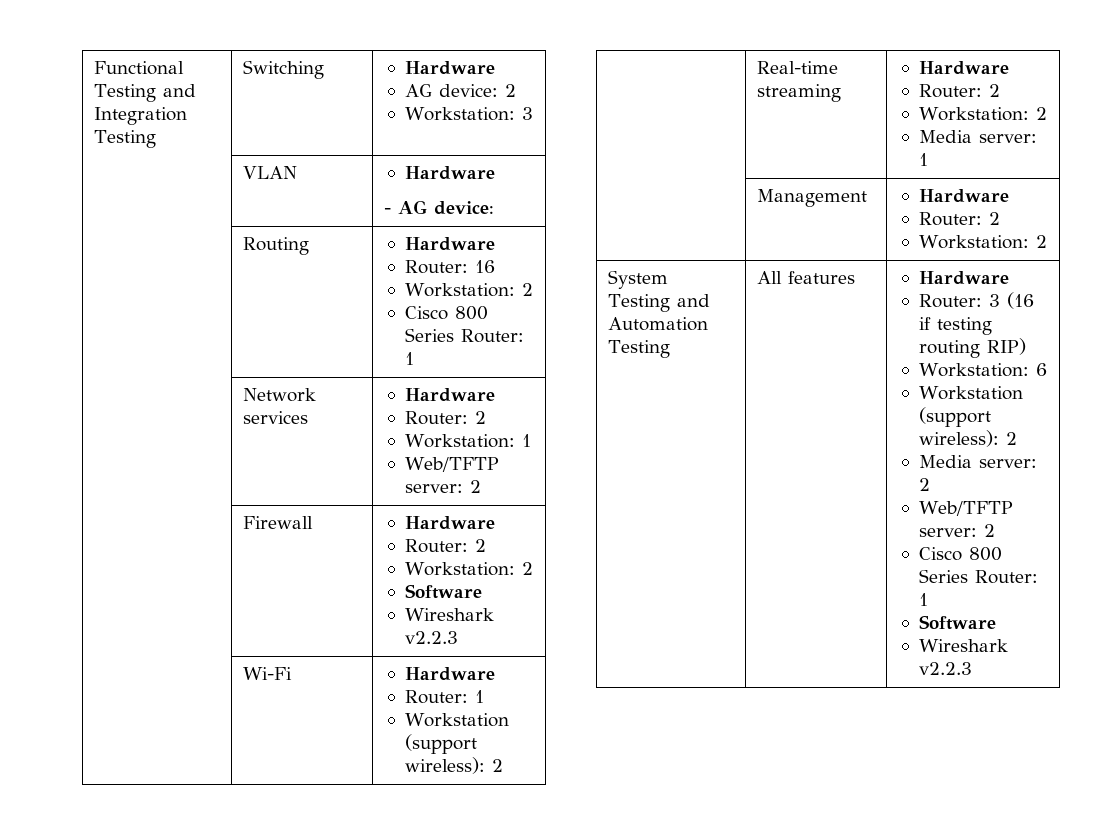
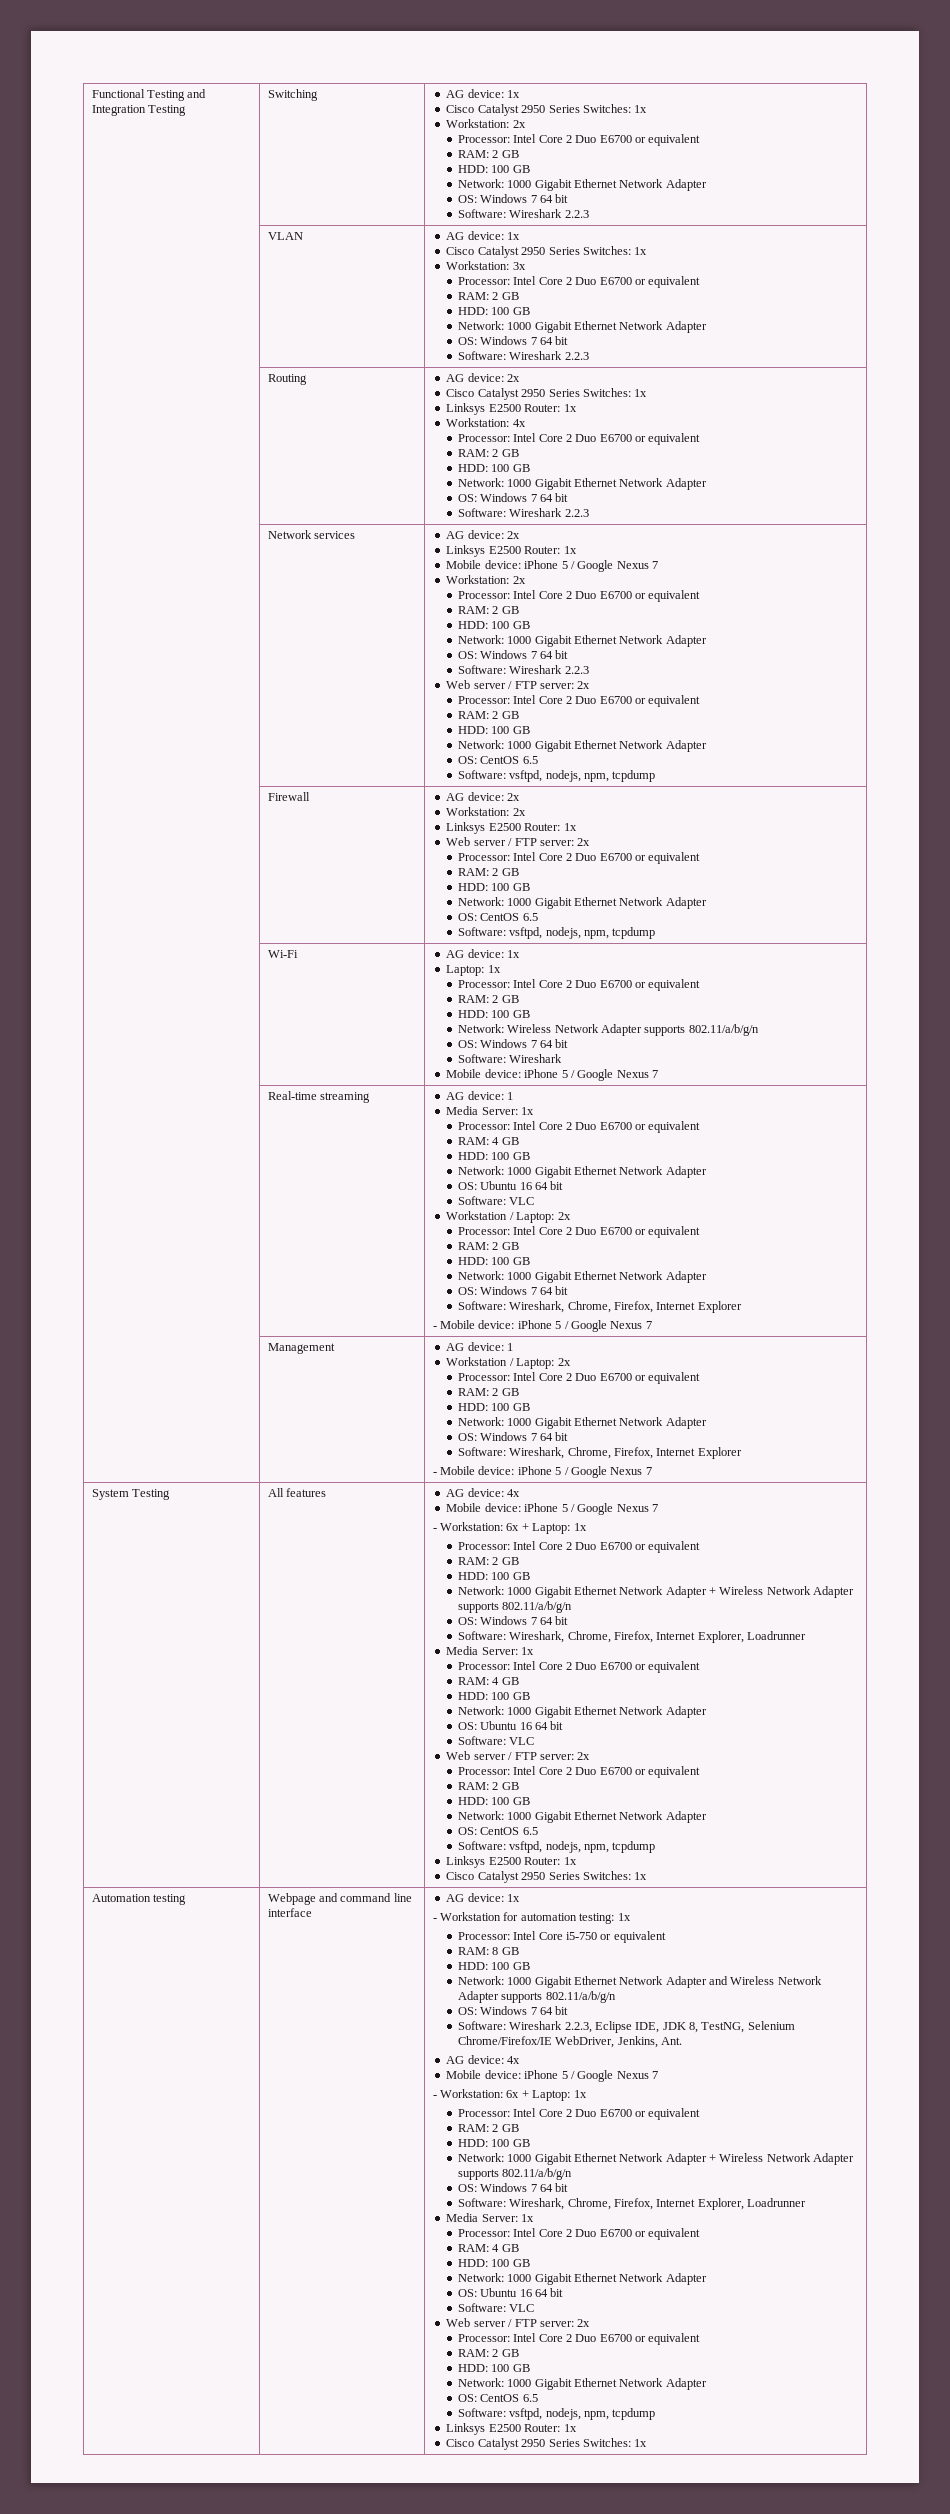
[405,61,496,75] [405,84,517,97] [405,107,534,121] Hardware // AG device: 2 // Workstation: 3 -> [446,89,521,98] [446,104,648,116] [446,119,526,128] [457,134,701,146] [457,150,519,158] [457,165,530,173] [457,179,707,191] [457,194,569,203] [457,209,589,218] AG device: 1x // Cisco Catalyst 2950 Series Switches: 1x // Workstation: 2x // Processor: Intel Core 2 Duo E6700 or equivalent // RAM: 2 GB // HDD: 100 GB // Network: 1000 Gigabit Ethernet Network Adapter // OS: Windows 7 64 bit // Software: Wireshark 2.2.3
[405,166,496,180] [384,200,495,215] [243,237,310,255] [405,237,496,251] [405,260,496,274] [405,283,534,297] [405,306,489,320] [405,328,525,343] [405,352,415,365] [243,388,317,402] [243,411,309,424] [405,388,496,402] [405,411,487,425] [405,434,532,448] [405,457,500,472] [405,480,482,493] [243,516,314,529] [405,516,496,530] [405,539,487,553] [405,562,534,576] [405,584,483,599] [405,608,495,621] [405,631,459,644] [243,667,293,680] [405,667,496,681] [405,690,485,704] [405,713,510,727] [405,734,478,754] [405,757,504,774] [757,61,839,74] [757,84,842,102] [919,61,1010,75] [919,84,1001,98] [919,107,1048,121] [919,130,1038,143] [919,153,929,166] [757,189,868,207] [919,189,1010,203] [919,212,1001,226] [919,235,1048,249] Hardware // - AG device: // | Routing | Hardware // Router: 16 // Workstation: 2 // Cisco 800 Series Router: 1 // | Network services | Hardware // Router: 2 // Workstation: 1 // Web/TFTP server: 2 // | Firewall | Hardware // Router: 2 // Workstation: 2 // Software // Wireshark v2.2.3 // | Wi-Fi | Hardware // Router: 1 // Workstation (support wireless): 2 // | Real-time streaming | Hardware // Router: 2 // Workstation: 2 // Media server: 1 // | Management | Hardware // Router: 2 // Workstation: 2 -> [446,231,521,240] [446,246,648,258] [446,261,526,270] [457,276,701,288] [457,292,519,300] [457,307,530,315] [457,321,707,333] [457,336,569,345] [457,351,589,360] [267,374,307,385] [446,373,521,382] [446,388,648,400] [446,403,577,415] [446,418,526,427] [457,433,701,445] [457,449,519,457] [457,464,530,472] [457,478,707,490] [457,493,569,502] [457,508,589,517] [267,530,356,539] [446,530,521,539] [446,545,577,557] [446,560,659,572] [446,575,526,584] [457,590,701,602] [457,606,519,614] [457,621,530,629] [457,635,707,647] [457,650,569,659] [457,665,589,674] [446,680,591,689] [457,695,701,707] [457,711,519,719] [457,726,530,734] [457,740,707,752] [457,756,538,764] [457,770,656,782] [267,792,310,801] [446,792,521,801] [446,807,526,816] [446,822,577,834] [446,837,591,846] [457,852,701,864] [457,868,519,876] [457,883,530,891] [457,897,707,909] [457,913,538,921] [457,927,656,939] [267,950,298,958] [446,949,521,958] [446,965,501,976] [457,979,701,991] [457,995,519,1003] [457,1010,530,1018] [457,1024,759,1036] [457,1039,569,1048] [457,1054,563,1063] [446,1069,659,1081] [267,1091,371,1103] [446,1091,514,1100] [446,1106,535,1115] [457,1121,701,1133] [457,1137,519,1145] [457,1152,530,1160] [457,1166,707,1178] [457,1181,564,1190] [457,1196,535,1205] [446,1211,571,1223] [457,1226,701,1238] [457,1242,519,1250] [457,1257,530,1265] [457,1271,707,1283] [457,1286,569,1295] [457,1301,742,1313] [432,1320,652,1332] [267,1343,335,1354] [446,1342,514,1351] [446,1357,571,1369] [457,1372,701,1384] [457,1388,519,1396] [457,1403,530,1411] [457,1417,707,1429] [457,1432,569,1441] [457,1447,742,1459] [432,1466,652,1478] AG device: 1x // Cisco Catalyst 2950 Series Switches: 1x // Workstation: 3x // Processor: Intel Core 2 Duo E6700 or equivalent // RAM: 2 GB // HDD: 100 GB // Network: 1000 Gigabit Ethernet Network Adapter // OS: Windows 7 64 bit // Software: Wireshark 2.2.3 // | Routing | AG device: 2x // Cisco Catalyst 2950 Series Switches: 1x // Linksys E2500 Router: 1x // Workstation: 4x // Processor: Intel Core 2 Duo E6700 or equivalent // RAM: 2 GB // HDD: 100 GB // Network: 1000 Gigabit Ethernet Network Adapter // OS: Windows 7 64 bit // Software: Wireshark 2.2.3 // | Network services | AG device: 2x // Linksys E2500 Router: 1x // Mobile device: iPhone 5 / Google Nexus 7 // Workstation: 2x // Processor: Intel Core 2 Duo E6700 or equivalent // RAM: 2 GB // HDD: 100 GB // Network: 1000 Gigabit Ethernet Network Adapter // OS: Windows 7 64 bit // Software: Wireshark 2.2.3 // Web server / FTP server: 2x // Processor: Intel Core 2 Duo E6700 or equivalent // RAM: 2 GB // HDD: 100 GB // Network: 1000 Gigabit Ethernet Network Adapter // OS: CentOS 6.5 // Software: vsftpd, nodejs, npm, tcpdump // | Firewall | AG device: 2x // Workstation: 2x // Linksys E2500 Router: 1x // Web server / FTP server: 2x // Processor: Intel Core 2 Duo E6700 or equivalent // RAM: 2 GB // HDD: 100 GB // Network: 1000 Gigabit Ethernet Network Adapter // OS: CentOS 6.5 // Software: vsftpd, nodejs, npm, tcpdump // | Wi-Fi | AG device: 1x // Laptop: 1x // Processor: Intel Core 2 Duo E6700 or equivalent // RAM: 2 GB // HDD: 100 GB // Network: Wireless Network Adapter supports 802.11/a/b/g/n // OS: Windows 7 64 bit // Software: Wireshark // Mobile device: iPhone 5 / Google Nexus 7 // | Real-time streaming | AG device: 1 // Media Server: 1x // Processor: Intel Core 2 Duo E6700 or equivalent // RAM: 4 GB // HDD: 100 GB // Network: 1000 Gigabit Ethernet Network Adapter // OS: Ubuntu 16 64 bit // Software: VLC // Workstation / Laptop: 2x // Processor: Intel Core 2 Duo E6700 or equivalent // RAM: 2 GB // HDD: 100 GB // Network: 1000 Gigabit Ethernet Network Adapter // OS: Windows 7 64 bit // Software: Wireshark, Chrome, Firefox, Internet Explorer // - Mobile device: iPhone 5 / Google Nexus 7 // | Management | AG device: 1 // Workstation / Laptop: 2x // Processor: Intel Core 2 Duo E6700 or equivalent // RAM: 2 GB // HDD: 100 GB // Network: 1000 Gigabit Ethernet Network Adapter // OS: Windows 7 64 bit // Software: Wireshark, Chrome, Firefox, Internet Explorer // - Mobile device: iPhone 5 / Google Nexus 7
[677,294,711,307] [608,317,709,331] [608,340,671,358] and Automation Testing -> (171, 1494) none
[919,271,1010,285] [919,292,1035,309] [919,317,993,335] [919,338,1027,358] [919,363,1048,377] [919,386,1024,400] [919,407,992,427] [919,430,1018,447] [919,455,1038,468] [919,478,931,491] [919,501,1014,516] [919,524,996,537] [919,547,1003,561] [919,569,1039,584] [919,593,929,606] [919,615,997,630] [919,639,1009,652] [919,662,973,675] Hardware // Router: 3 (16 if testing routing RIP) // Workstation: 6 // Workstation (support wireless): 2 // Media server: 2 // Web/TFTP server: 2 // Cisco 800 Series Router: 1 // Software // Wireshark v2.2.3 -> [446,1488,521,1497] [446,1503,659,1515] [432,1522,587,1534] [457,1541,701,1553] [457,1557,519,1565] [457,1572,530,1580] [457,1586,855,1598] [457,1601,573,1613] [457,1616,569,1625] [457,1631,807,1643] [446,1646,535,1655] [457,1661,701,1673] [457,1677,519,1685] [457,1692,530,1700] [457,1706,707,1718] [457,1721,564,1730] [457,1736,535,1745] [446,1751,591,1760] [457,1766,701,1778] [457,1782,519,1790] [457,1797,530,1805] [457,1811,707,1823] [457,1827,538,1835] [457,1841,656,1853] [446,1856,577,1868] [446,1871,648,1883] [91,1894,187,1905] [267,1893,412,1905] [267,1908,312,1917] [446,1893,521,1902] [432,1912,631,1924] [457,1931,666,1943] [457,1947,519,1955] [457,1962,530,1970] [457,1976,822,1988] [457,1991,616,2003] [457,2006,569,2015] [457,2021,795,2033] [457,2036,682,2048] [446,2055,521,2064] [446,2070,659,2082] [432,2089,587,2101] [457,2108,701,2120] [457,2124,519,2132] [457,2139,530,2147] [457,2153,855,2165] [457,2168,573,2180] [457,2183,569,2192] [457,2198,807,2210] [446,2213,535,2222] [457,2228,701,2240] [457,2244,519,2252] [457,2259,530,2267] [457,2273,707,2285] [457,2288,564,2297] [457,2303,535,2312] [446,2318,591,2327] [457,2333,701,2345] [457,2349,519,2357] [457,2364,530,2372] [457,2378,707,2390] [457,2394,538,2402] [457,2408,656,2420] [446,2423,577,2435] [446,2438,648,2450] AG device: 4x // Mobile device: iPhone 5 / Google Nexus 7 // - Workstation: 6x + Laptop: 1x // Processor: Intel Core 2 Duo E6700 or equivalent // RAM: 2 GB // HDD: 100 GB // Network: 1000 Gigabit Ethernet Network Adapter + Wireless Network Adapter supports 802.11/a/b/g/n // OS: Windows 7 64 bit // Software: Wireshark, Chrome, Firefox, Internet Explorer, Loadrunner // Media Server: 1x // Processor: Intel Core 2 Duo E6700 or equivalent // RAM: 4 GB // HDD: 100 GB // Network: 1000 Gigabit Ethernet Network Adapter // OS: Ubuntu 16 64 bit // Software: VLC // Web server / FTP server: 2x // Processor: Intel Core 2 Duo E6700 or equivalent // RAM: 2 GB // HDD: 100 GB // Network: 1000 Gigabit Ethernet Network Adapter // OS: CentOS 6.5 // Software: vsftpd, nodejs, npm, tcpdump // Linksys E2500 Router: 1x // Cisco Catalyst 2950 Series Switches: 1x // Automation testing | Webpage and command line interface | AG device: 1x // - Workstation for automation testing: 1x // Processor: Intel Core i5-750 or equivalent // RAM: 8 GB // HDD: 100 GB // Network: 1000 Gigabit Ethernet Network Adapter and Wireless Network Adapter supports 802.11/a/b/g/n // OS: Windows 7 64 bit // Software: Wireshark 2.2.3, Eclipse IDE, JDK 8, TestNG, Selenium Chrome/Firefox/IE WebDriver, Jenkins, Ant. // AG device: 4x // Mobile device: iPhone 5 / Google Nexus 7 // - Workstation: 6x + Laptop: 1x // Processor: Intel Core 2 Duo E6700 or equivalent // RAM: 2 GB // HDD: 100 GB // Network: 1000 Gigabit Ethernet Network Adapter + Wireless Network Adapter supports 802.11/a/b/g/n // OS: Windows 7 64 bit // Software: Wireshark, Chrome, Firefox, Internet Explorer, Loadrunner // Media Server: 1x // Processor: Intel Core 2 Duo E6700 or equivalent // RAM: 4 GB // HDD: 100 GB // Network: 1000 Gigabit Ethernet Network Adapter // OS: Ubuntu 16 64 bit // Software: VLC // Web server / FTP server: 2x // Processor: Intel Core 2 Duo E6700 or equivalent // RAM: 2 GB // HDD: 100 GB // Network: 1000 Gigabit Ethernet Network Adapter // OS: CentOS 6.5 // Software: vsftpd, nodejs, npm, tcpdump // Linksys E2500 Router: 1x // Cisco Catalyst 2950 Series Switches: 1x

